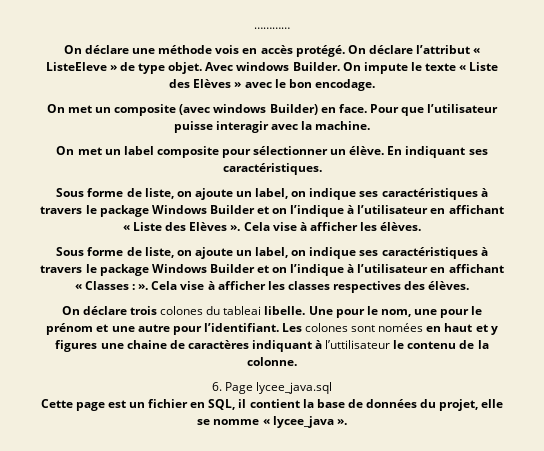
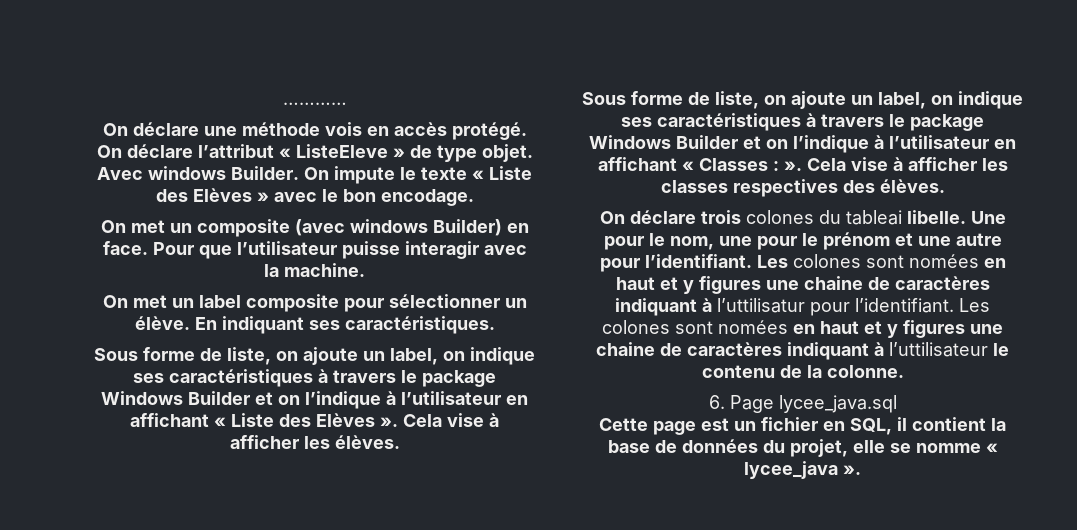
(323, 344) none -> [717,298,990,316] [602,320,1003,338] [596,342,884,360] l’uttilisatur pour l’identifiant. Les colones sont nomées en haut et y figures une chaine de caractères indiquant à

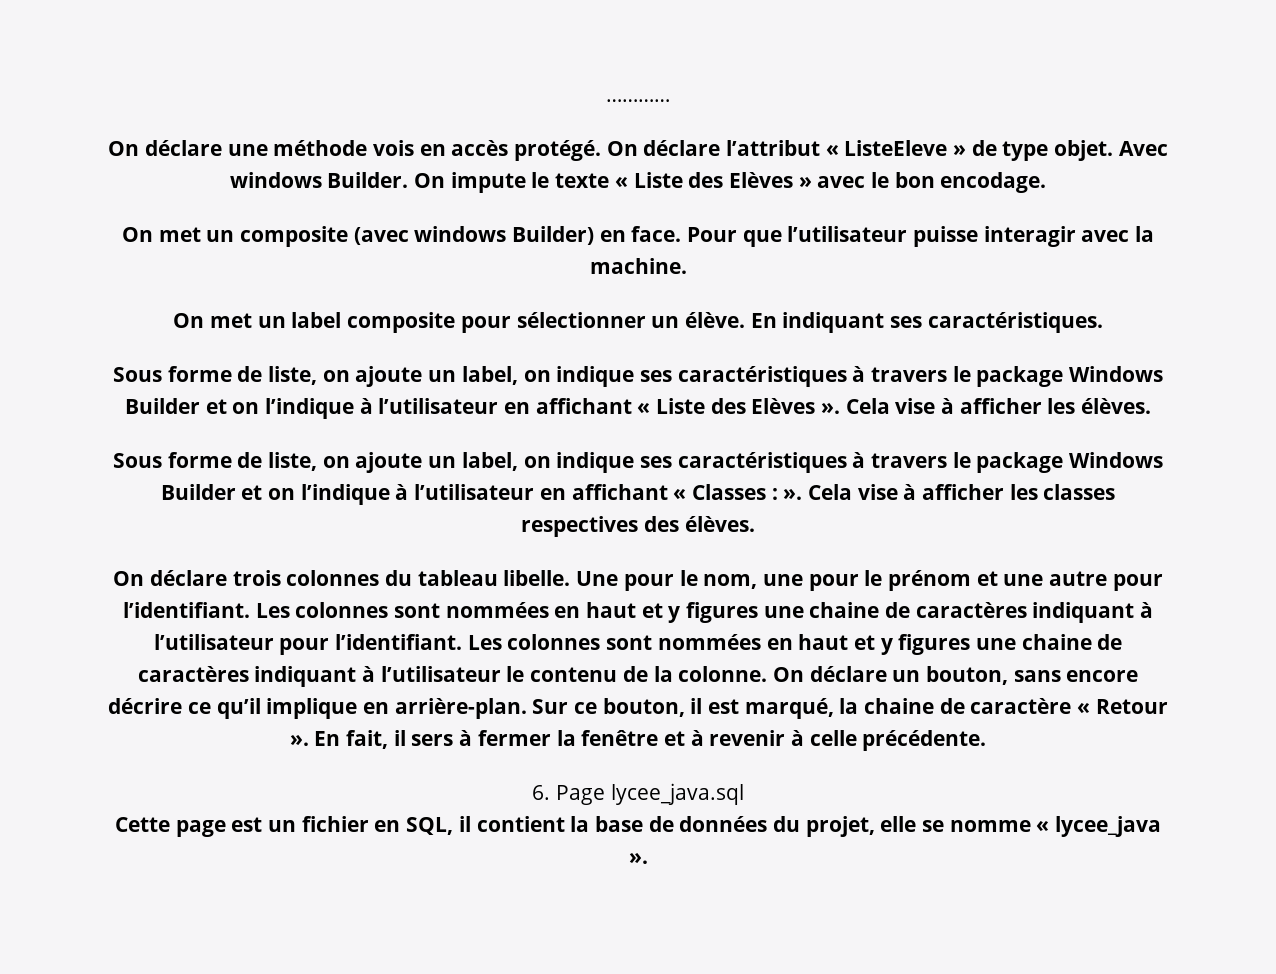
[745,210,902,225] colones du tableai -> [286,570,498,586] colonnes du tableau
[792,254,979,268] colones sont nomées -> [295,602,549,618] colonnes sont nommées
[717,298,990,316] [602,320,788,334] l’uttilisatur pour l’identifiant. Les colones sont nomées -> [153,634,761,655] l’utilisateur pour l’identifiant. Les colonnes sont nommées
[889,342,988,357] l’uttilisateur -> [380,666,501,682] l’utilisateur
(904, 371) none -> [772,666,1139,685] [108,698,1168,719] [289,730,987,751] On déclare un bouton, sans encore décrire ce qu’il implique en arrière-plan. Sur ce bouton, il est marqué, la chaine de caractère « Retour ». En fait, il sers à fermer la fenêtre et à revenir à celle précédente.

